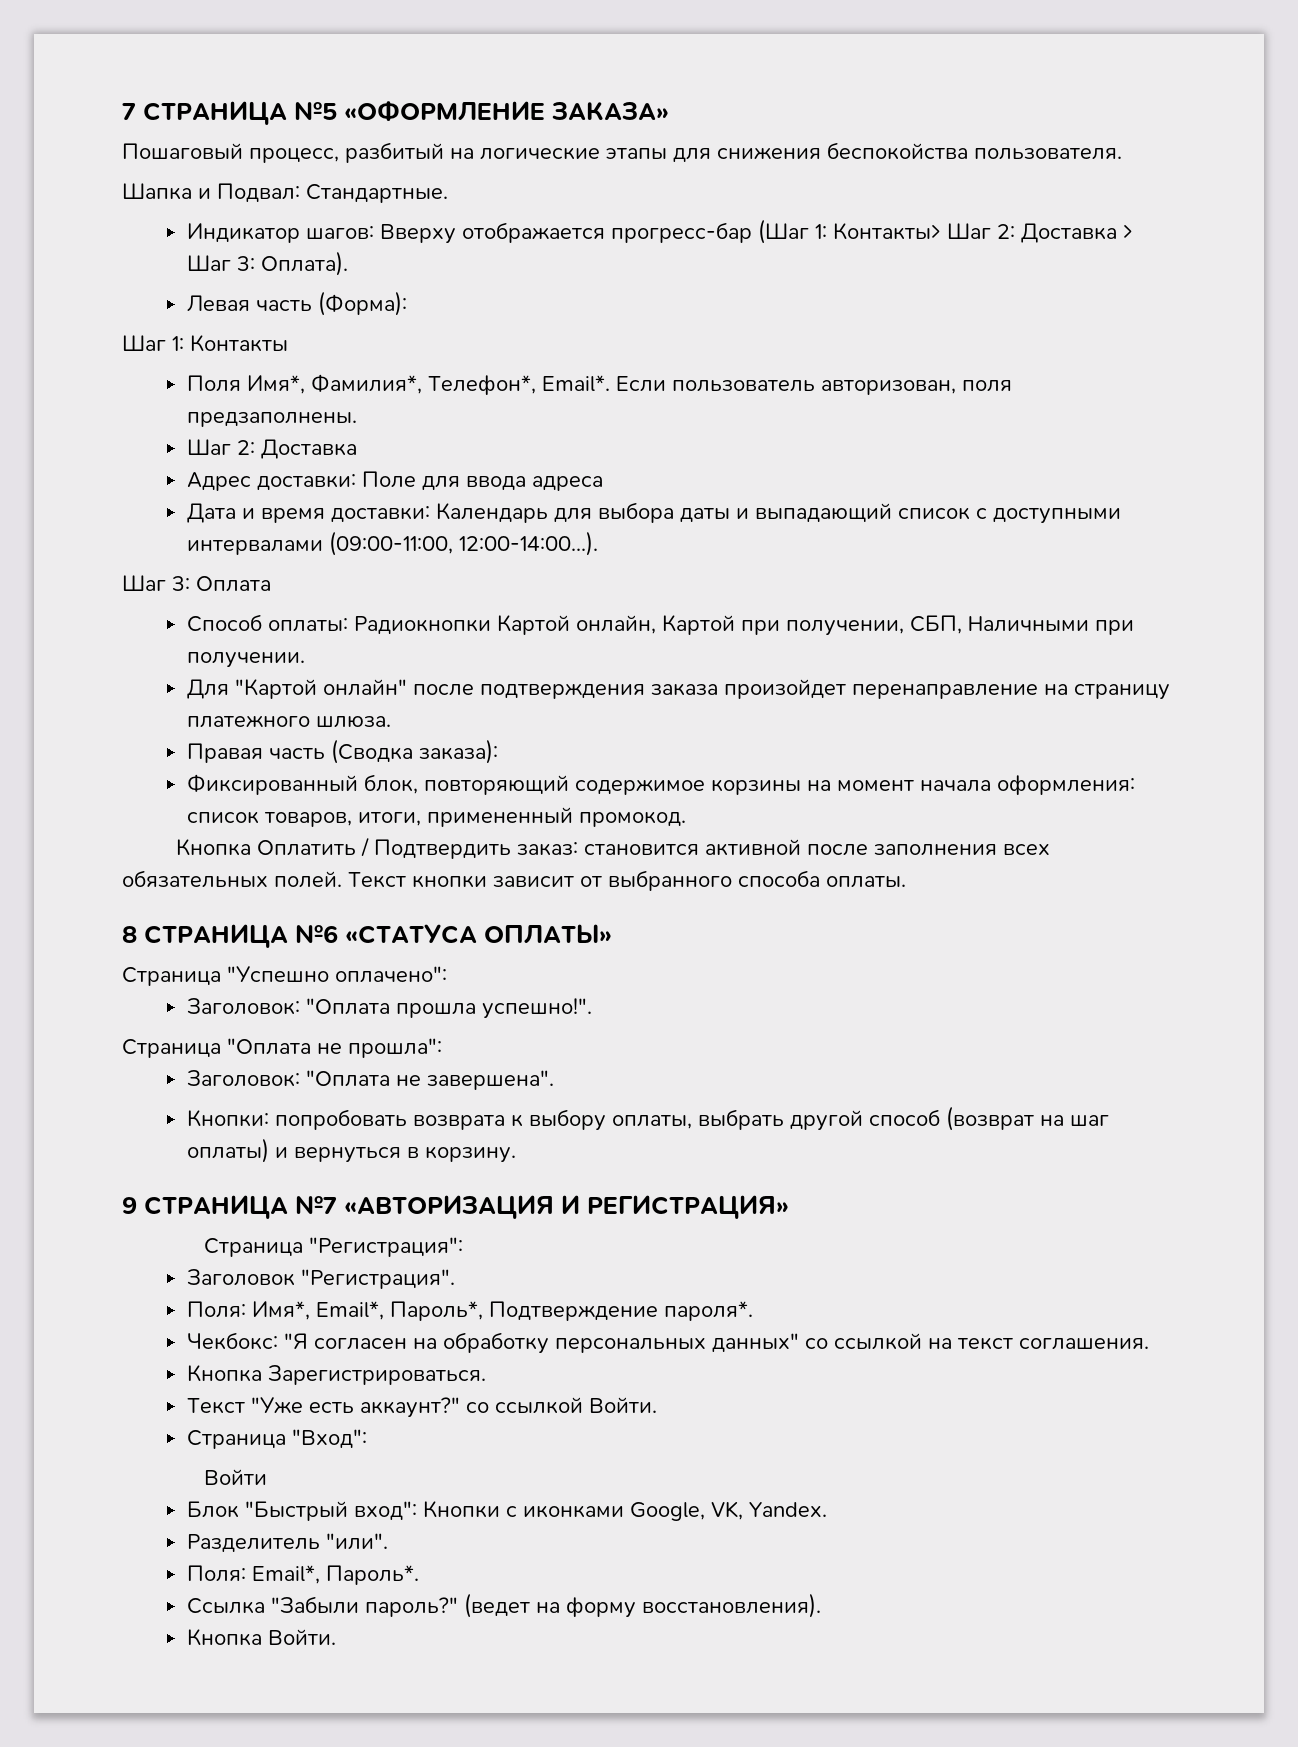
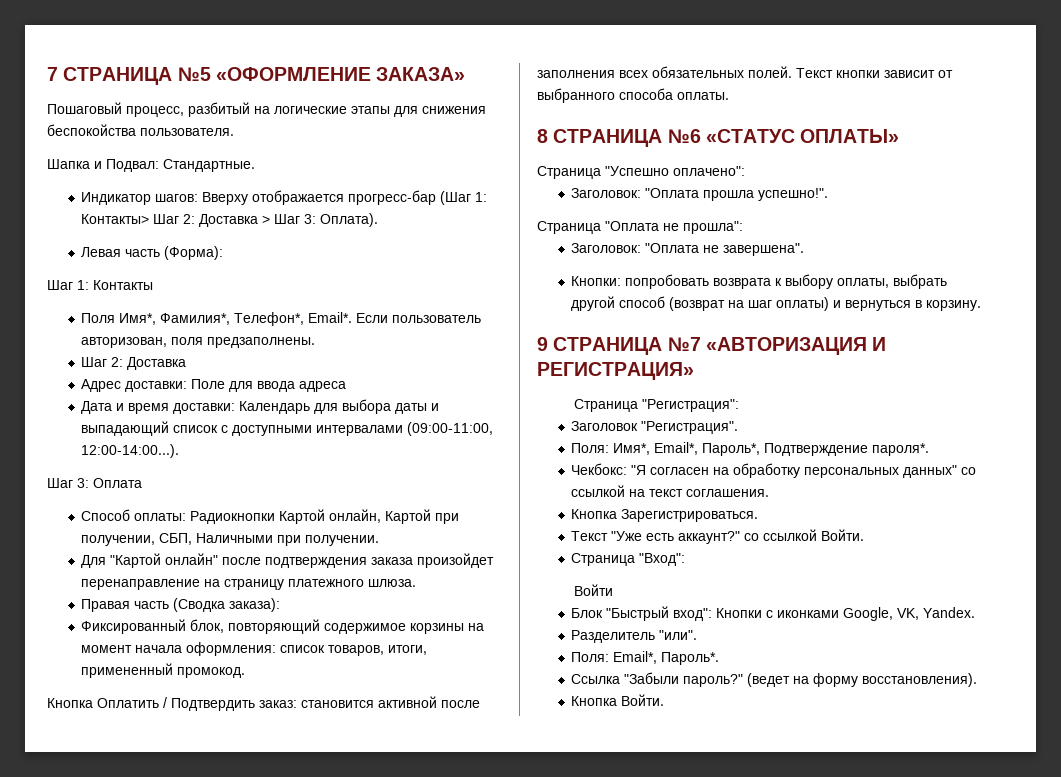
[345,924,477,944] «СТАТУСА -> [705,129,795,143] «СТАТУС

